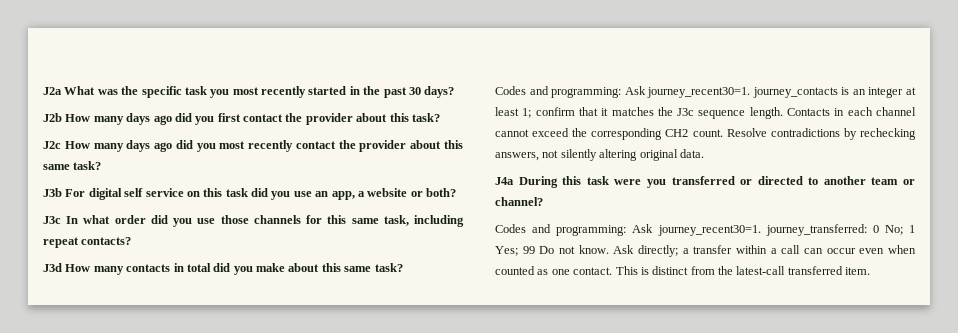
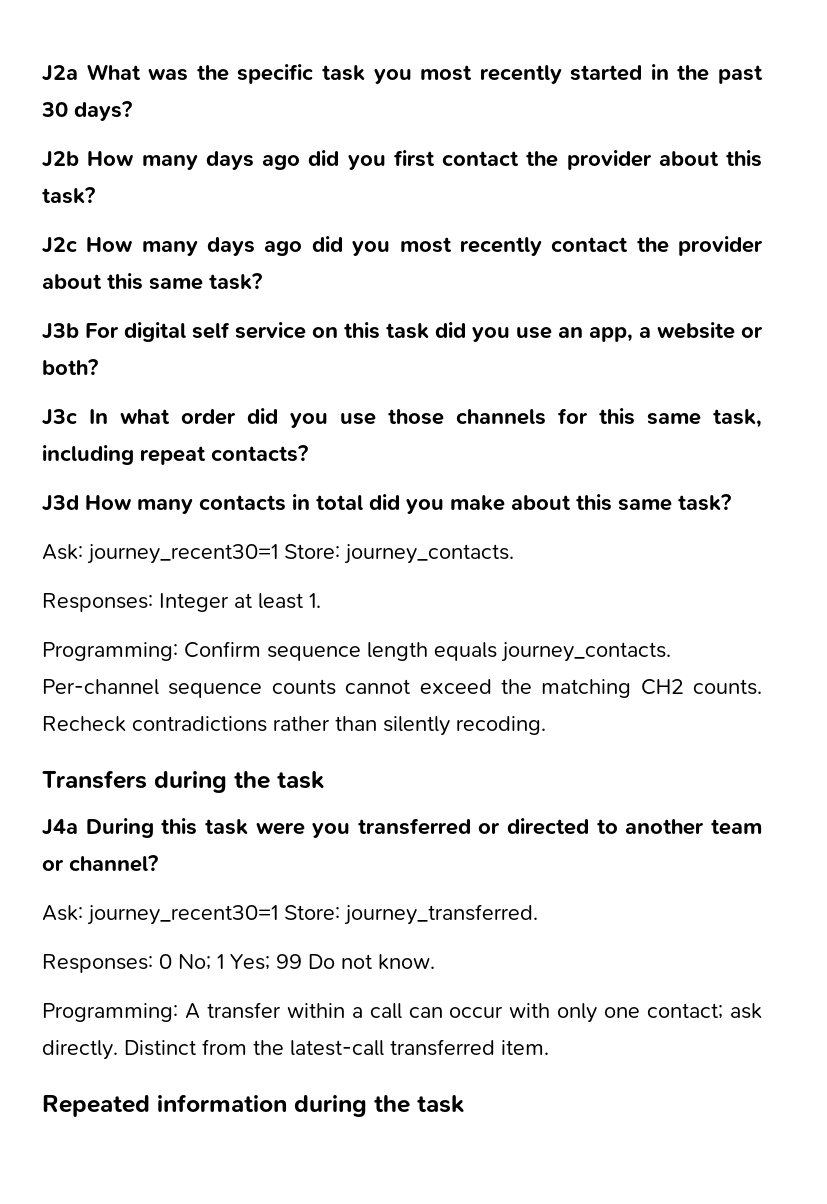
[495,86,916,98] [495,107,917,119] [495,128,916,140] [495,149,704,161] Codes and programming: Ask journey_recent30=1. journey_contacts is an integer at least 1; confirm that it matches the J3c sequence length. Contacts in each channel cannot exceed the corresponding CH2 count. Resolve contradictions by rechecking answers, not silently altering original data. -> [42,544,514,564] [42,593,321,612] [42,641,671,662] [42,679,762,698] [42,716,546,736] [42,770,324,793] Ask: journey_recent30=1 Store: journey_contacts. // Responses: Integer at least 1. // Programming: Confirm sequence length equals journey_contacts. Per-channel sequence counts cannot exceed the matching CH2 counts. Recheck contradictions rather than silently recoding. // Transfers during the task
[495,224,867,236] Codes and programming: Ask journey_recent30=1. journey_transferred: -> [42,904,538,925] [42,954,153,973] Ask: journey_recent30=1 Store: journey_transferred. // Responses:
[613,245,689,257] Ask directly; a -> [42,1003,200,1022] // Programming: A
[859,245,917,254] [495,266,689,275] even when counted as one contact. This is distinct -> [509,1003,762,1023] [42,1040,196,1060] with only one contact; ask directly. Distinct
(871, 271) none -> [42,1094,464,1117] // Repeated information during the task

